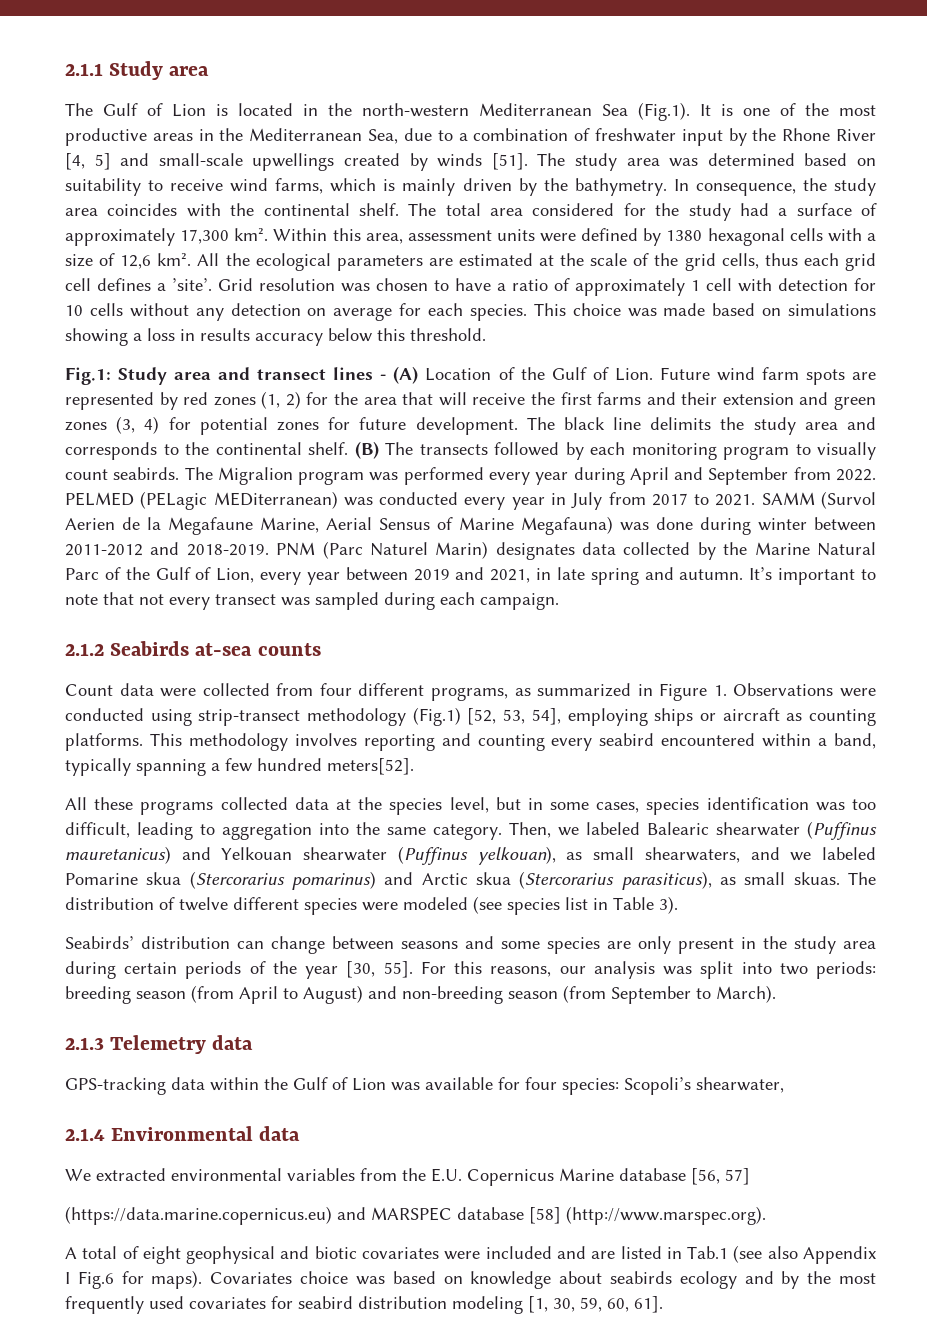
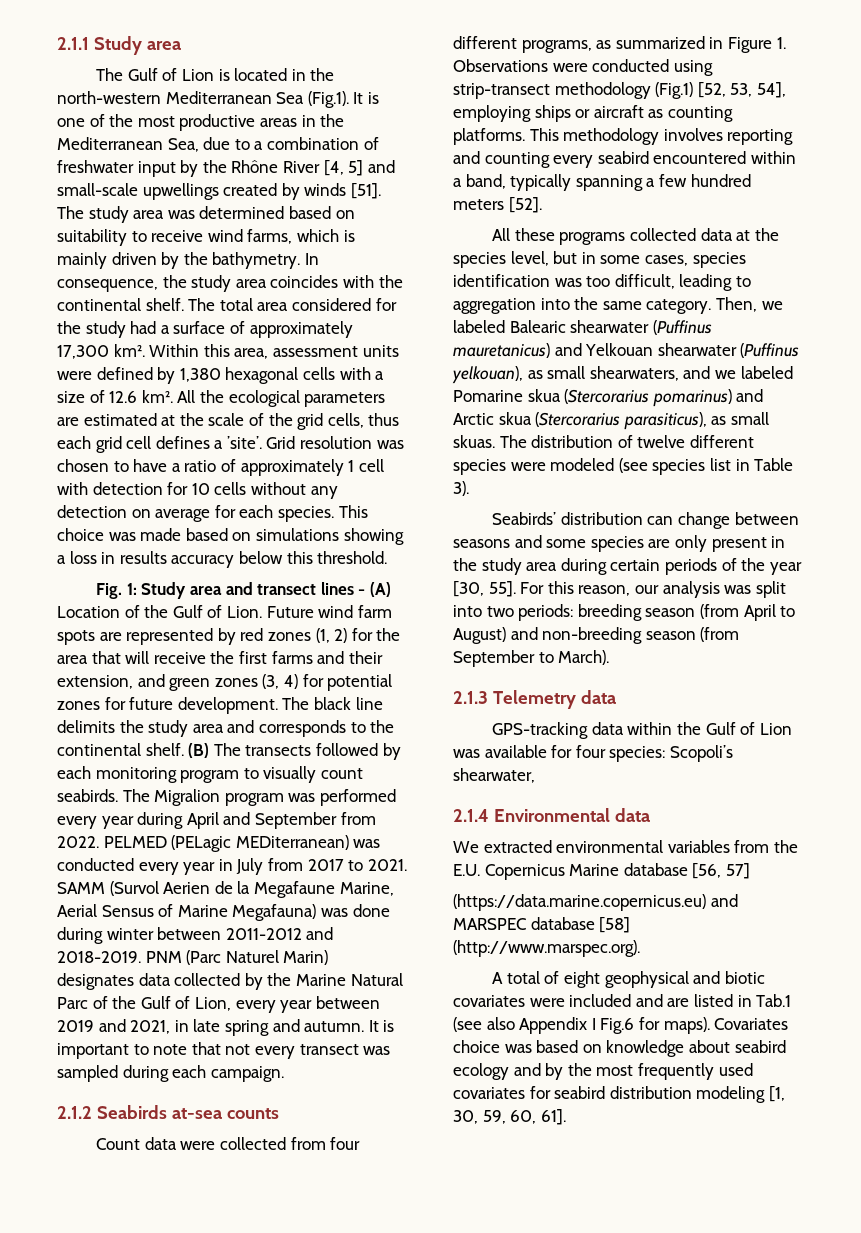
[782,128,831,141] Rhone -> [231,160,279,173] Rhône
[666,230,703,241] 1380 -> [179,368,221,382] 1,380
[120,255,152,269] 12,6 -> [109,391,138,403] 12.6
[65,367,111,385] Fig.1: -> [96,583,137,599] Fig. 1:
[722,393,794,405] extension -> [57,675,133,689] extension,
[749,567,773,580] It’s -> [368,1020,395,1032] It is
[327,758,414,775] meters[52]. -> [453,197,542,213] meters [52].
[490,966,552,977] reasons, -> [578,585,631,596] reason,
[609,1271,672,1284] seabirds -> [734,1040,786,1053] seabird

